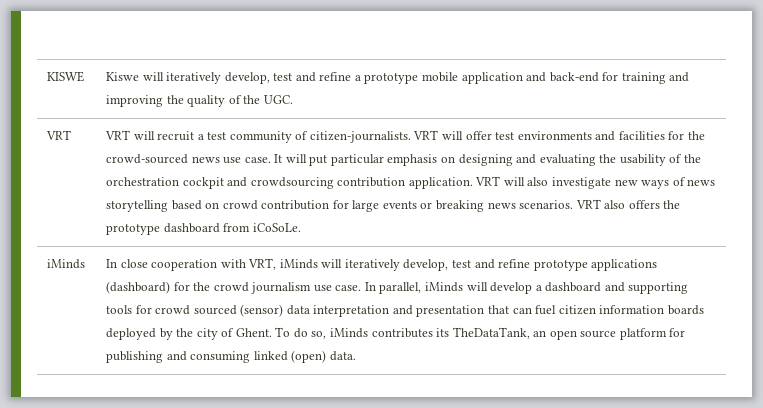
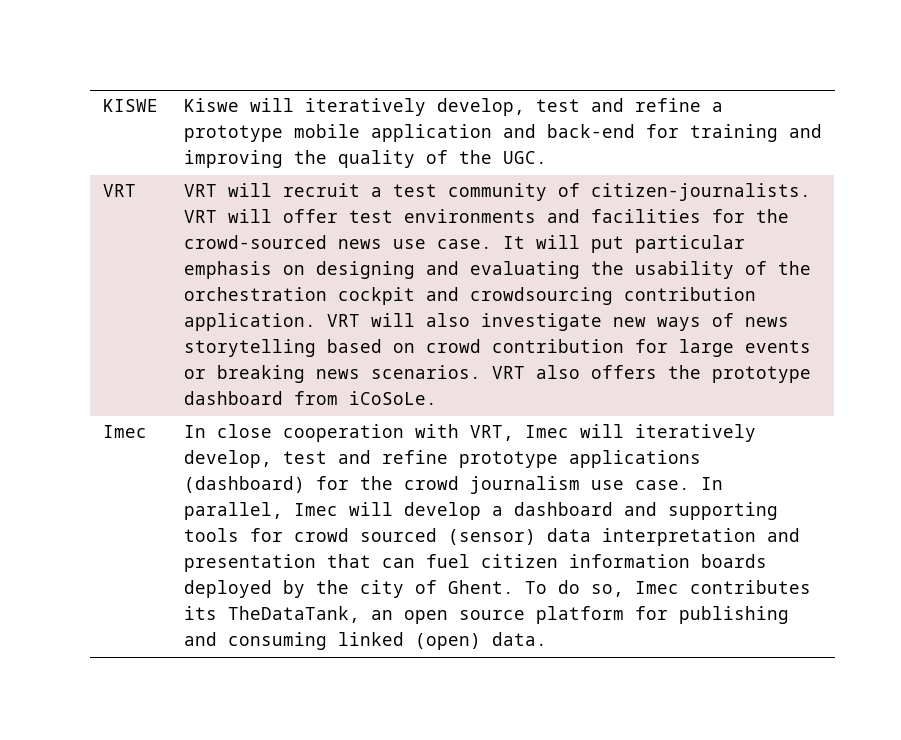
[47,259,86,269] iMinds -> [102,425,147,438] Imec
[279,259,318,269] iMinds -> [524,425,569,438] Imec
[424,282,463,292] iMinds -> [293,503,338,516] Imec
[329,328,368,338] iMinds -> [634,581,679,594] Imec

